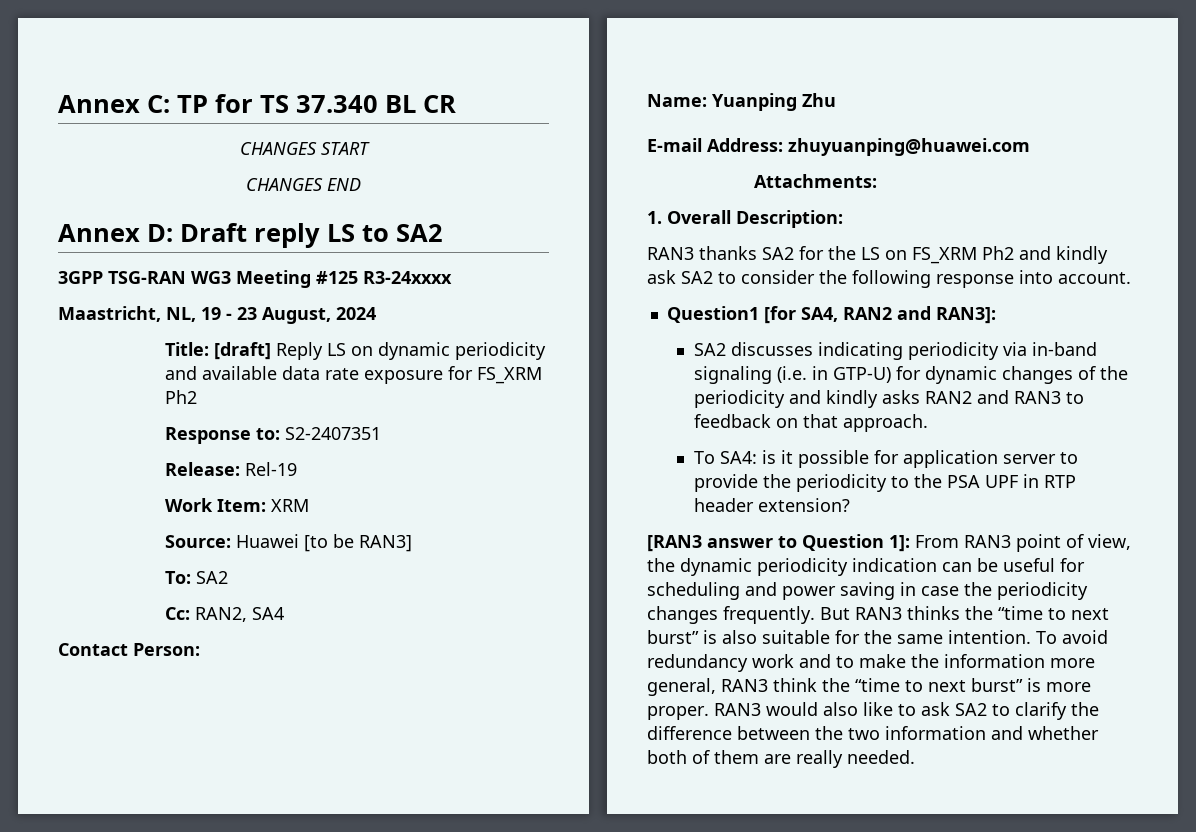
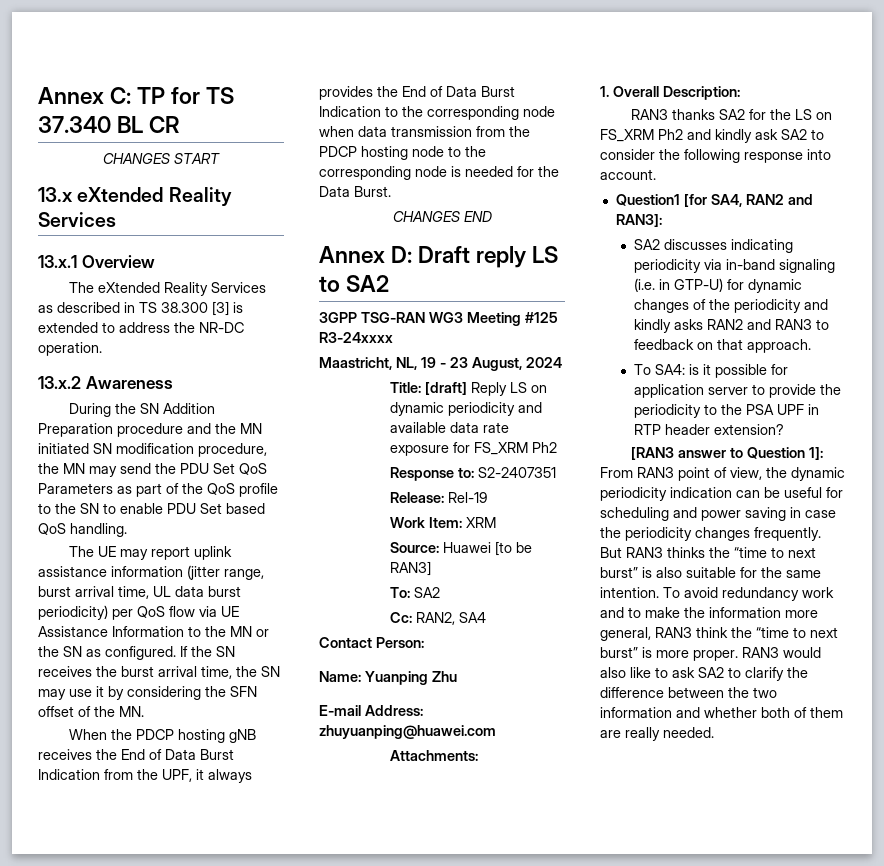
(370, 148) none -> [38,187,232,206] [38,212,116,227] [38,255,155,268] [68,282,266,296] [38,301,243,316] [38,322,244,333] [38,342,102,356] [38,376,173,389] [68,403,215,417] [38,423,262,437] [38,443,267,457] [38,463,267,477] [38,483,278,497] [38,503,265,514] [38,523,127,537] [68,546,232,560] [38,565,264,580] [38,586,241,599] [38,605,239,620] [38,626,269,637] [38,646,235,660] [38,666,280,679] [38,686,257,700] [38,706,144,717] [68,729,256,743] [38,749,234,760] [38,769,252,783] [319,86,515,100] [319,106,555,120] [319,126,530,137] [319,146,486,160] [319,166,559,180] [319,186,391,197] // 13.x eXtended Reality Services // 13.x.1 Overview // The eXtended Reality Services as described in TS 38.300 [3] is extended to address the NR-DC operation. // 13.x.2 Awareness // During the SN Addition Preparation procedure and the MN initiated SN modification procedure, the MN may send the PDU Set QoS Parameters as part of the QoS profile to the SN to enable PDU Set based QoS handling. // The UE may report uplink assistance information (jitter range, burst arrival time, UL data burst periodicity) per QoS flow via UE Assistance Information to the MN or the SN as configured. If the SN receives the burst arrival time, the SN may use it by considering the SFN offset of the MN. // When the PDCP hosting gNB receives the End of Data Burst Indication from the UPF, it always provides the End of Data Burst Indication to the corresponding node when data transmission from the PDCP hosting node to the corresponding node is needed for the Data Burst.

